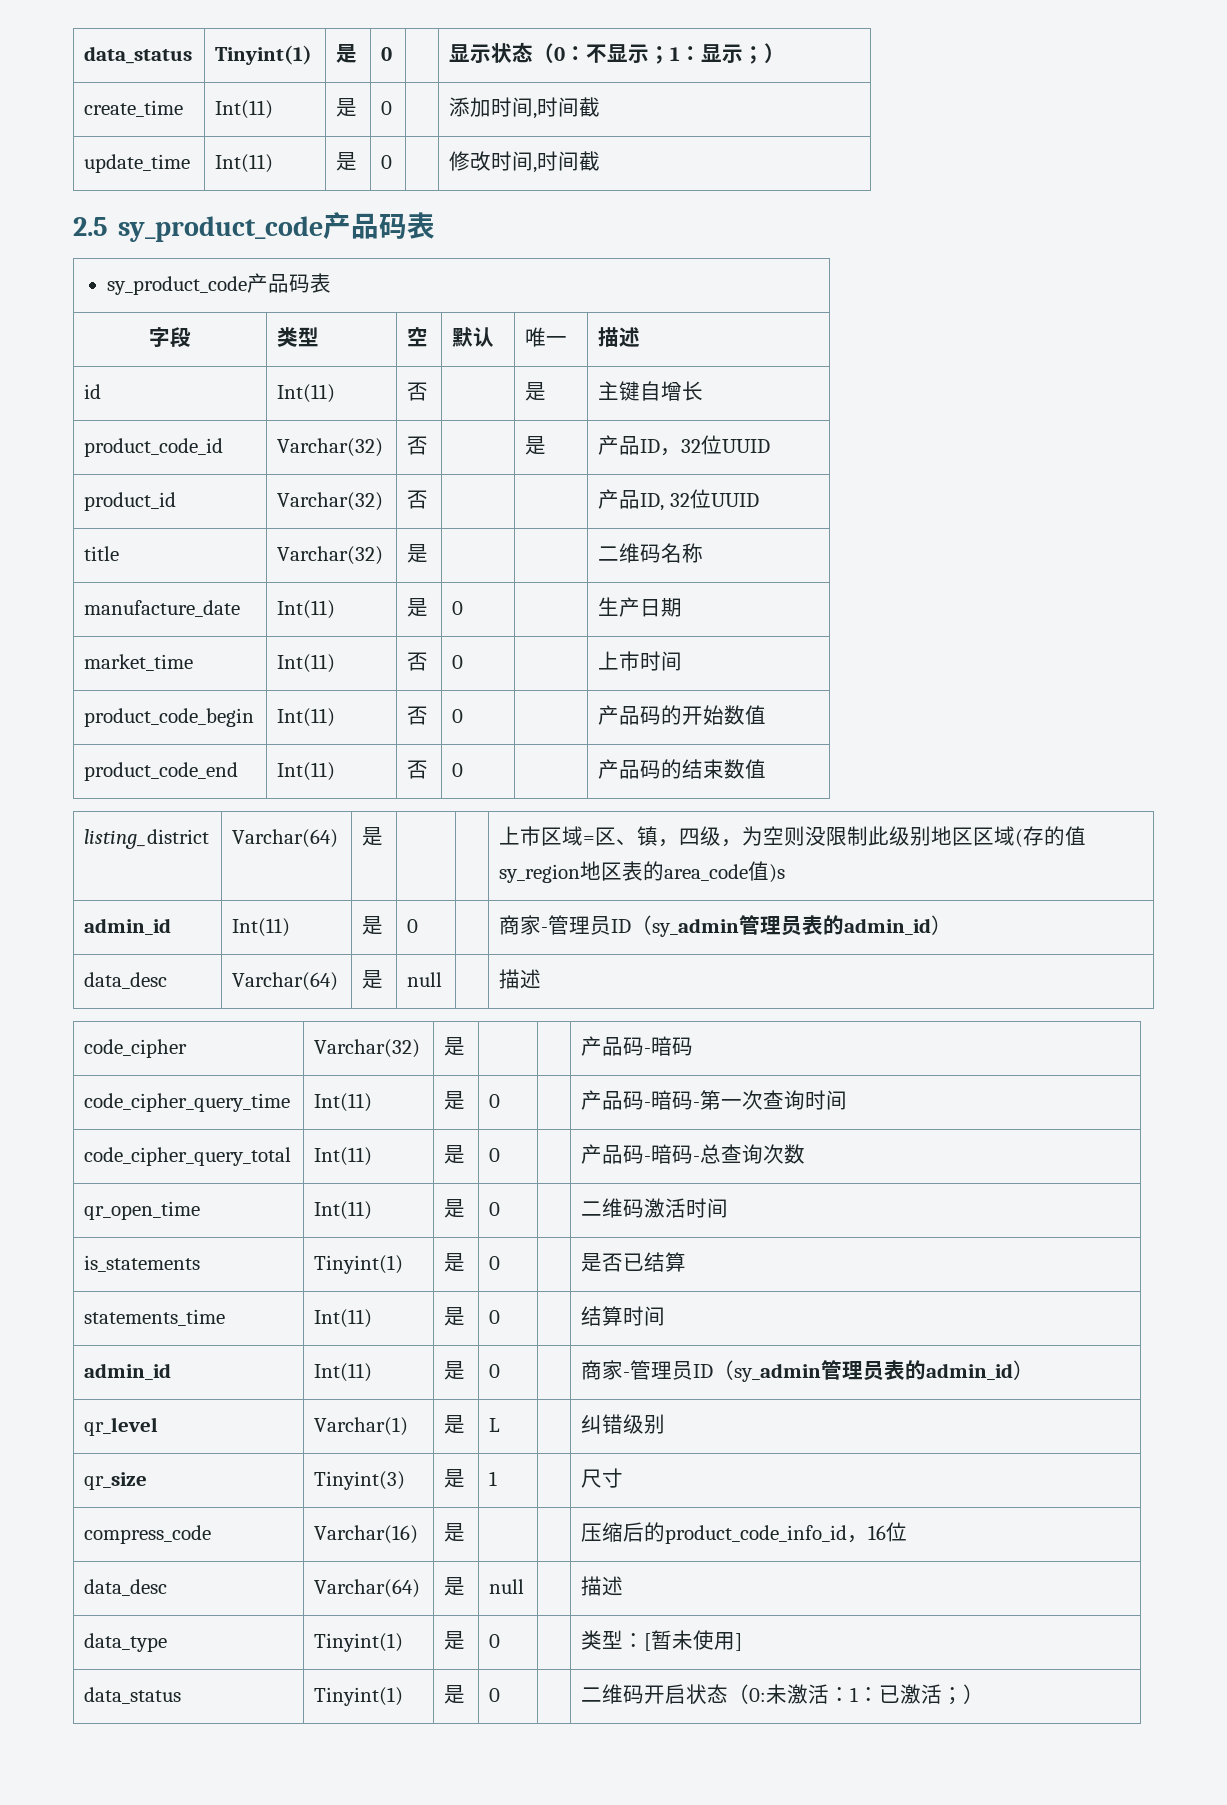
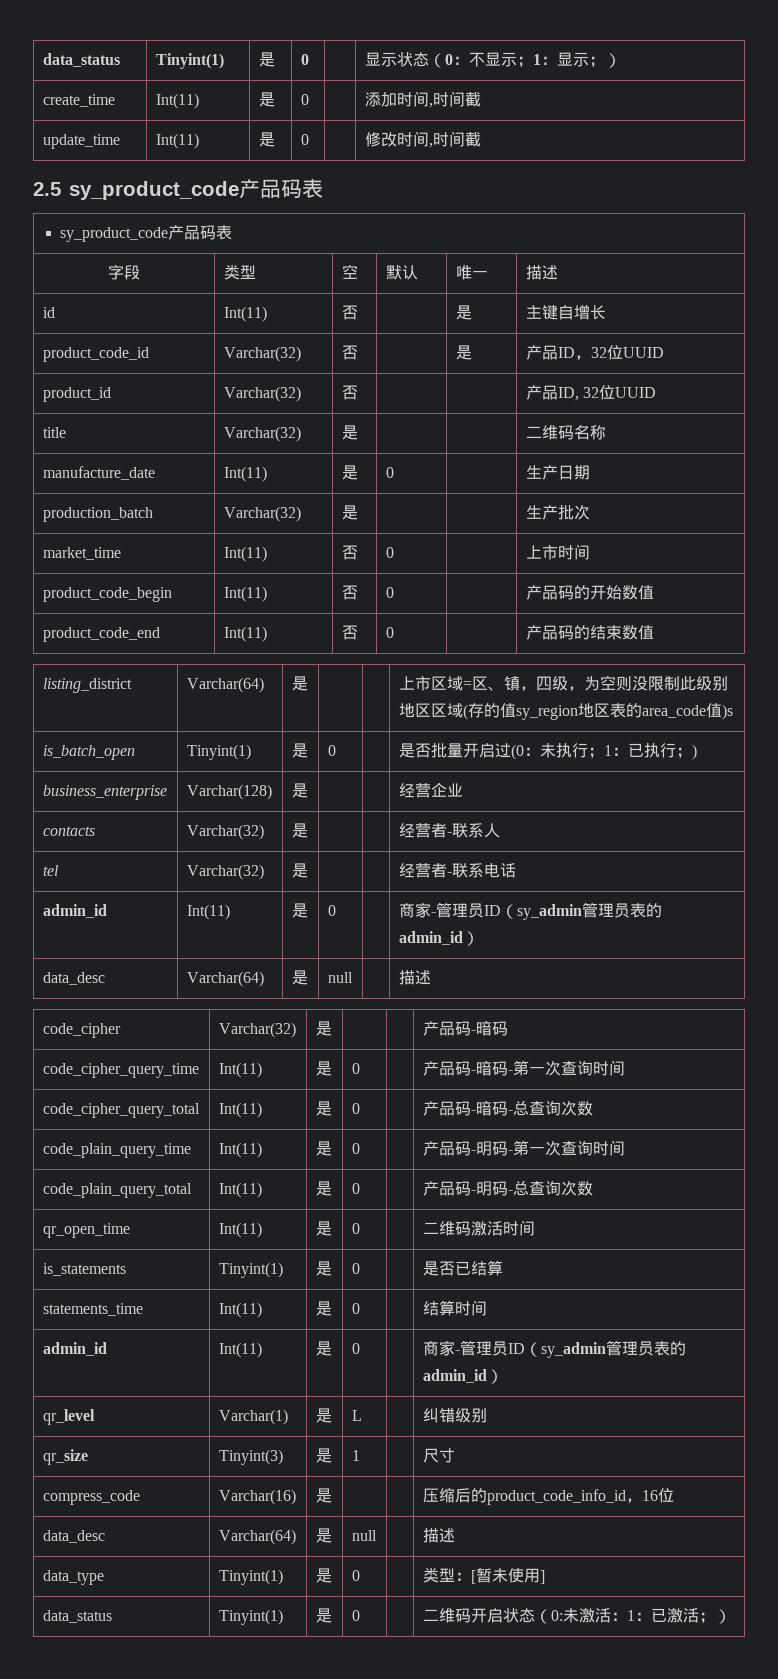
(683, 607) none -> [42,507,153,522] [223,506,301,522] [341,505,358,520] [525,504,590,520] // production_batch | Varchar(32) | 是 | | | 生产批次
(786, 873) none -> [42,745,135,760] [186,744,251,760] [291,743,308,758] [327,745,336,756] [398,743,697,760] [42,785,167,800] [186,784,272,800] [291,783,308,798] [398,782,463,798] [42,826,95,836] [186,824,264,840] [291,823,308,838] [398,823,500,838] [42,865,59,876] [186,864,264,880] [291,863,308,878] [398,863,516,878] // is_batch_open | Tinyint(1) | 是 | 0 | | 是否批量开启过(0：未执行；1：已执行；) // business_enterprise | Varchar(128) | 是 | | | 经营企业 // contacts | Varchar(32) | 是 | | | 经营者-联系人 // tel | Varchar(32) | 是 | | | 经营者-联系电话
(806, 1154) none -> [42,1143,191,1158] [218,1142,262,1158] [315,1141,332,1156] [351,1143,360,1154] [422,1140,625,1156] [42,1183,192,1198] [218,1182,262,1198] [315,1181,332,1196] [351,1183,360,1194] [422,1180,593,1196] // code_plain_query_time | Int(11) | 是 | 0 | | 产品码-明码-第一次查询时间 // code_plain_query_total | Int(11) | 是 | 0 | | 产品码-明码-总查询次数

